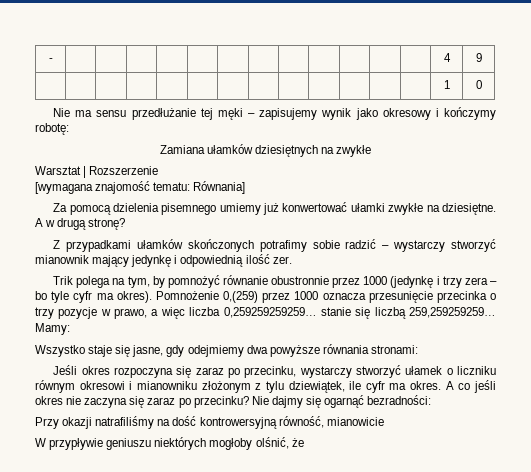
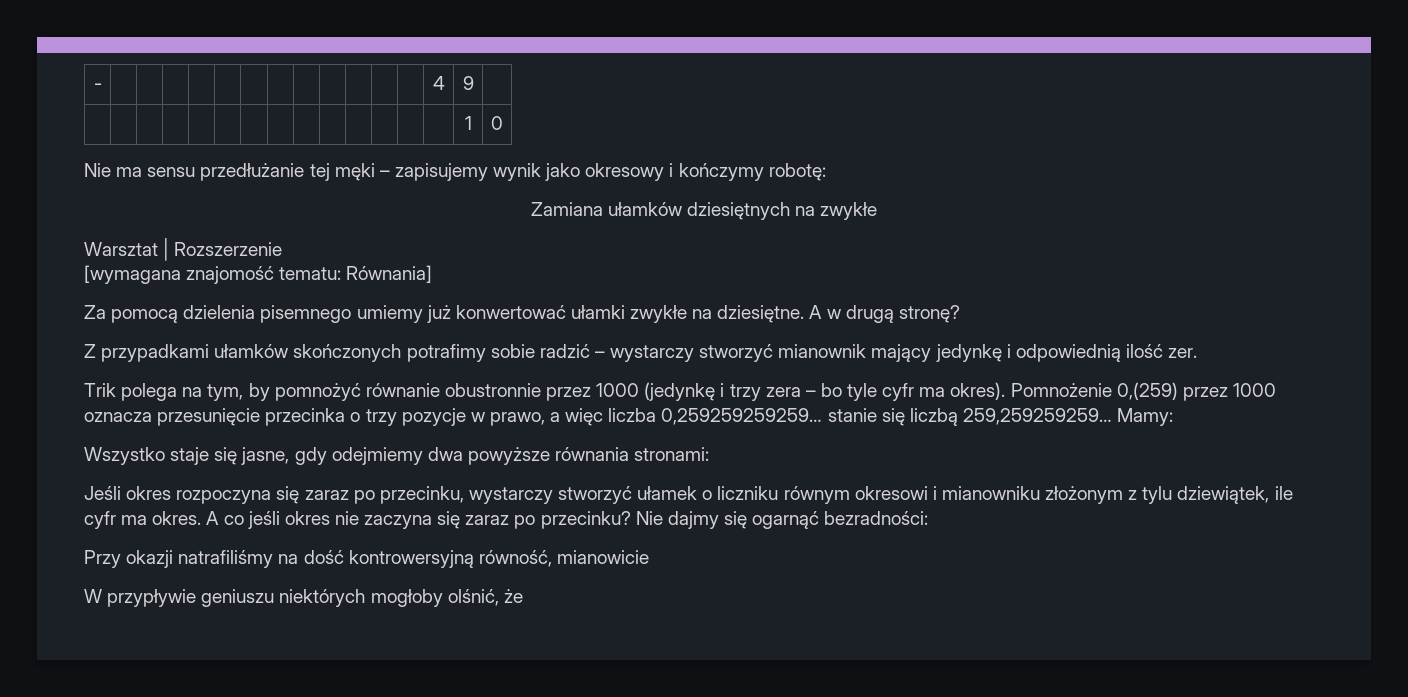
(482, 57) // -> (474, 83) | // |

